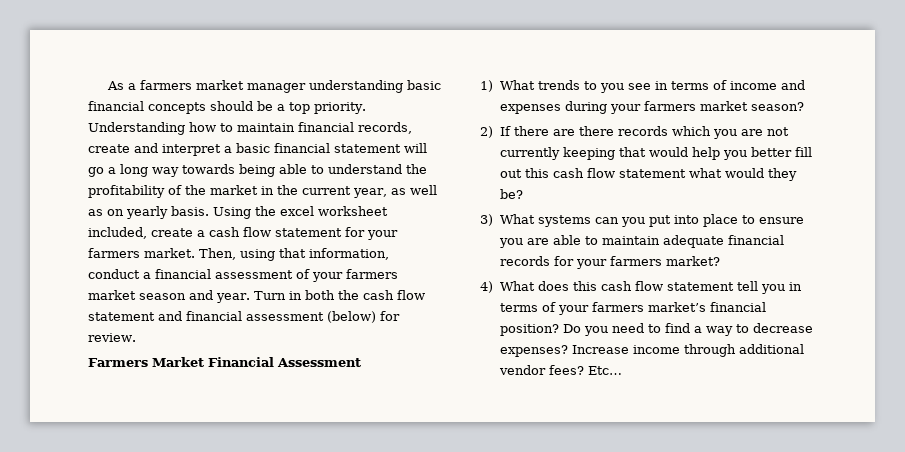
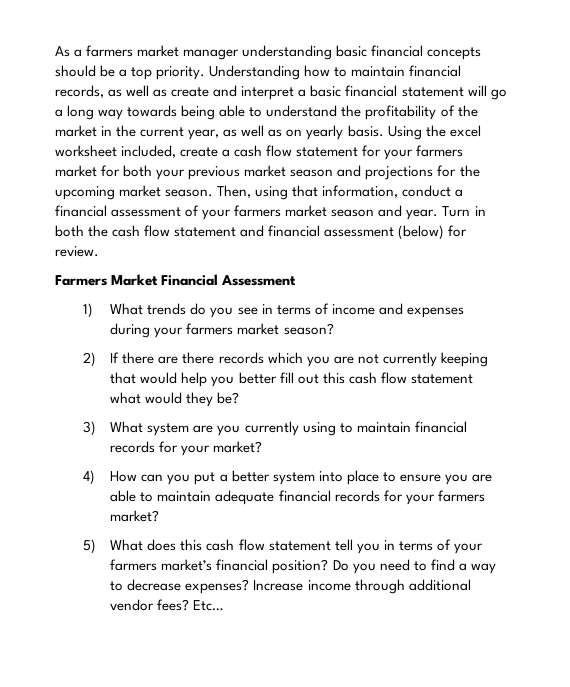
(412, 128) none -> [108,85,168,97] as well as
[144,248,195,258] market. -> [55,165,480,180] [55,185,214,200] market for both your previous market season and projections for the upcoming market season.
[583,81,597,90] to -> [190,303,207,315] do
[537,215,671,227] systems can you put -> [147,421,467,436] [110,441,263,456] [82,470,315,485] system are you currently using to maintain financial records for your market? // 4) How can you put a better system
[480,281,494,293] 4) -> [82,539,96,554] 5)

